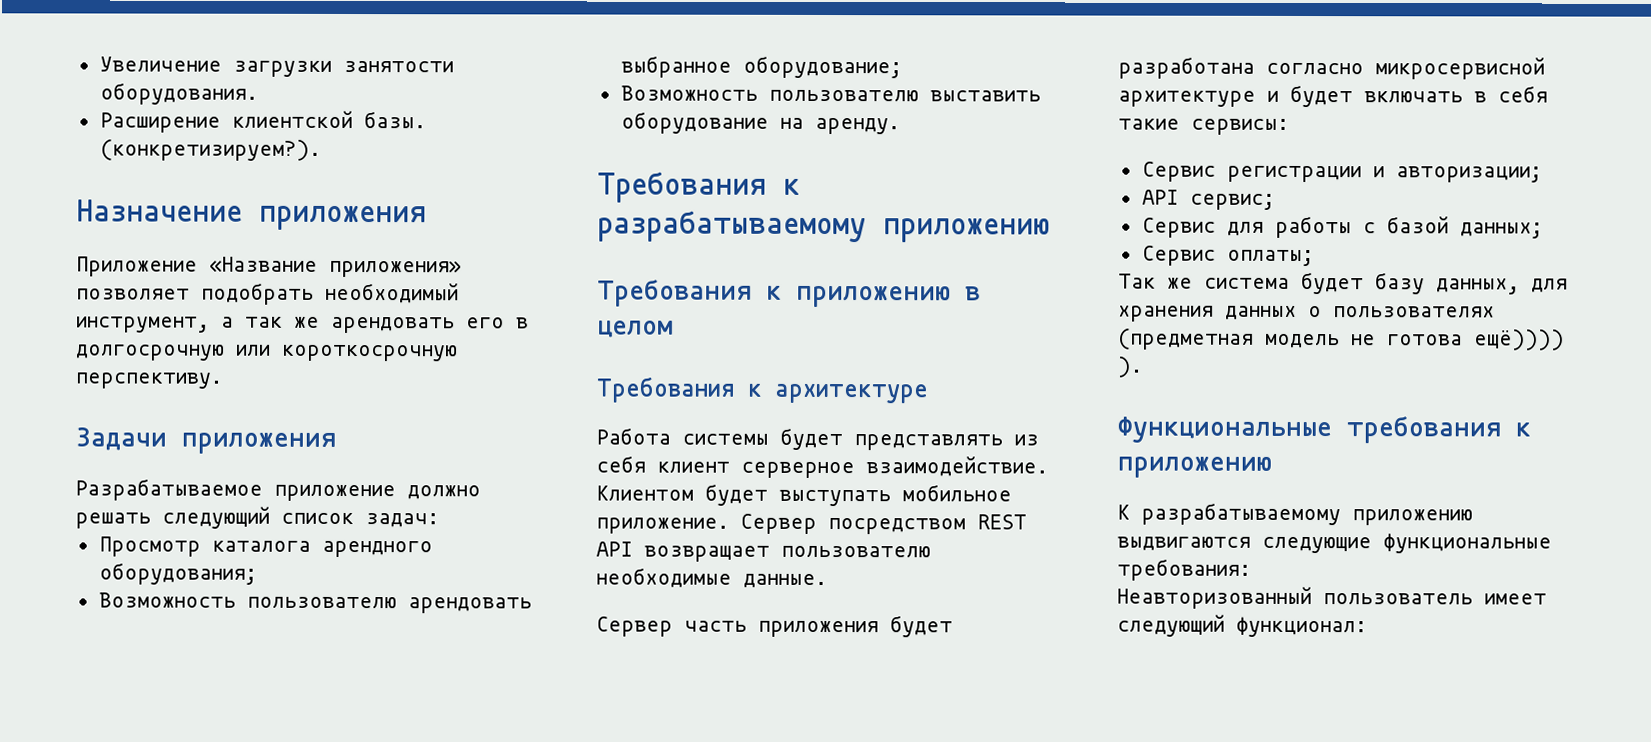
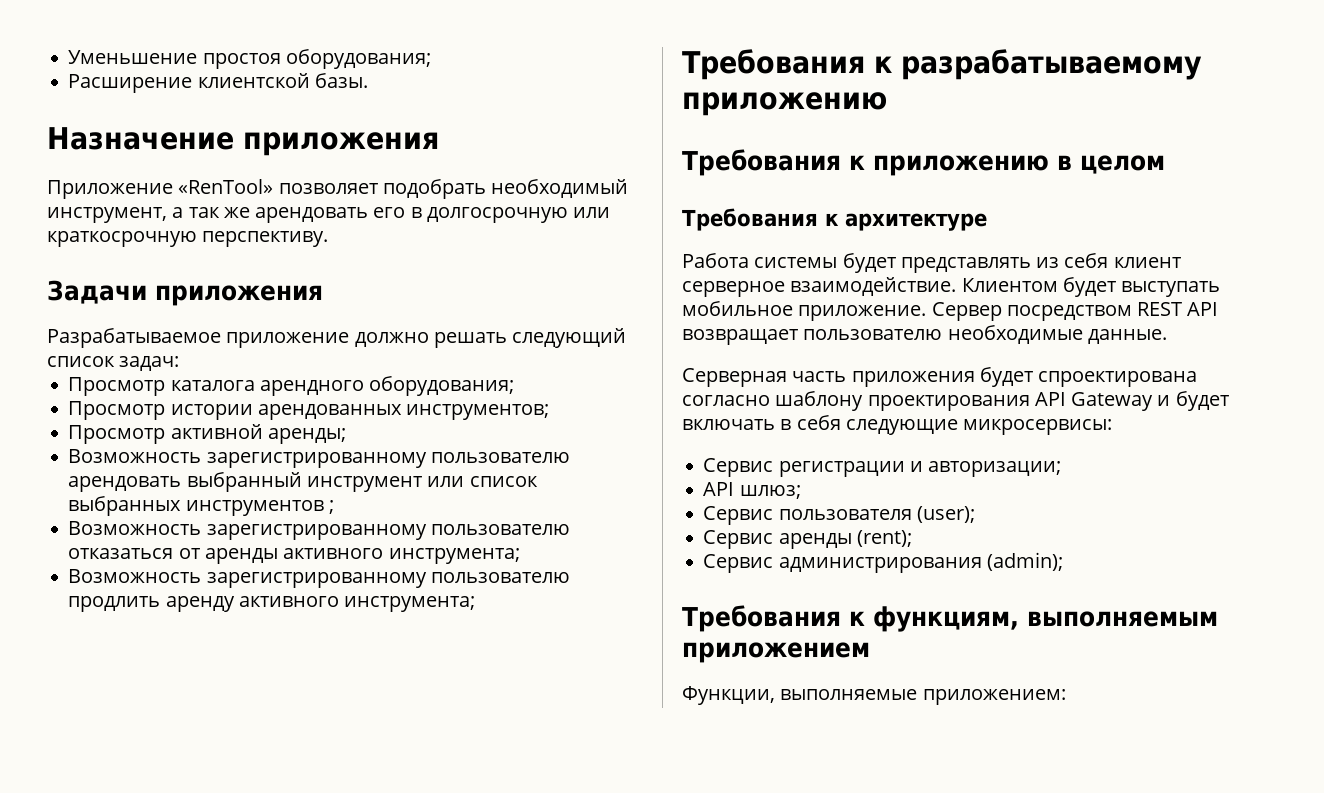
[99,56,454,77] [99,82,258,105] Увеличение загрузки занятости оборудования. -> [68,49,431,69] Уменьшение простоя оборудования;
[99,139,321,161] (конкретизируем?). -> (368, 80) none
[209,256,462,278] «Название приложения» -> [178,179,274,194] «RenTool»
[282,344,458,362] короткосрочную -> [47,231,197,247] краткосрочную
[98,592,236,608] // Возможность -> [68,401,550,420] [68,424,346,444] [68,449,427,468] // Просмотр истории арендованных инструментов; // Просмотр активной аренды; // Возможность зарегистрированному
[620,55,902,79] [620,85,1041,103] [620,111,900,135] выбранное оборудование; // Возможность пользователю выставить оборудование на аренду. -> [186,472,538,492] [68,496,334,516] [68,521,570,540] [68,548,520,564] [68,569,570,588] [68,596,476,612] выбранный инструмент или список выбранных инструментов ; // Возможность зарегистрированному пользователю отказаться от аренды активного инструмента; // Возможность зарегистрированному пользователю продлить аренду активного инструмента;
[596,616,673,637] Сервер -> [682,368,787,387] Серверная
[1118,56,1545,80] [1118,90,1256,107] разработана согласно микросервисной архитектуре -> [1038,371,1198,387] [682,391,1154,411] спроектирована согласно шаблону проектирования API Gateway
[1118,118,1289,135] такие сервисы: -> [845,419,1113,435] следующие микросервисы:
[1189,193,1275,210] [1141,215,1543,239] [1141,245,1314,267] [1118,271,1568,295] [1118,305,1495,322] [1118,328,1565,351] [1117,356,1143,378] [1117,416,1531,444] [1117,456,1272,478] [1117,502,1473,526] [1117,533,1552,554] [1117,558,1251,581] [1117,586,1547,610] [1117,614,1367,638] сервиc; // Сервис для работы с базой данных; // Сервис оплаты; // Так же система будет базу данных, для хранения данных о пользователях (предметная модель не готова ещё)))) ). // Функциональные требования к приложению // К разрабатываемому приложению выдвигаются следующие функциональные требования: // Неавторизованный пользователь имеет следующий функционал: -> [739,485,801,499] [703,506,975,525] [703,530,912,549] [703,552,1063,573] [682,605,1218,632] [682,642,870,663] [682,686,1066,705] шлюз; // Сервис пользователя (user); // Сервис аренды (rent); // Сервис администрирования (admin); // Требования к функциям, выполняемым приложением // Функции, выполняемые приложением:

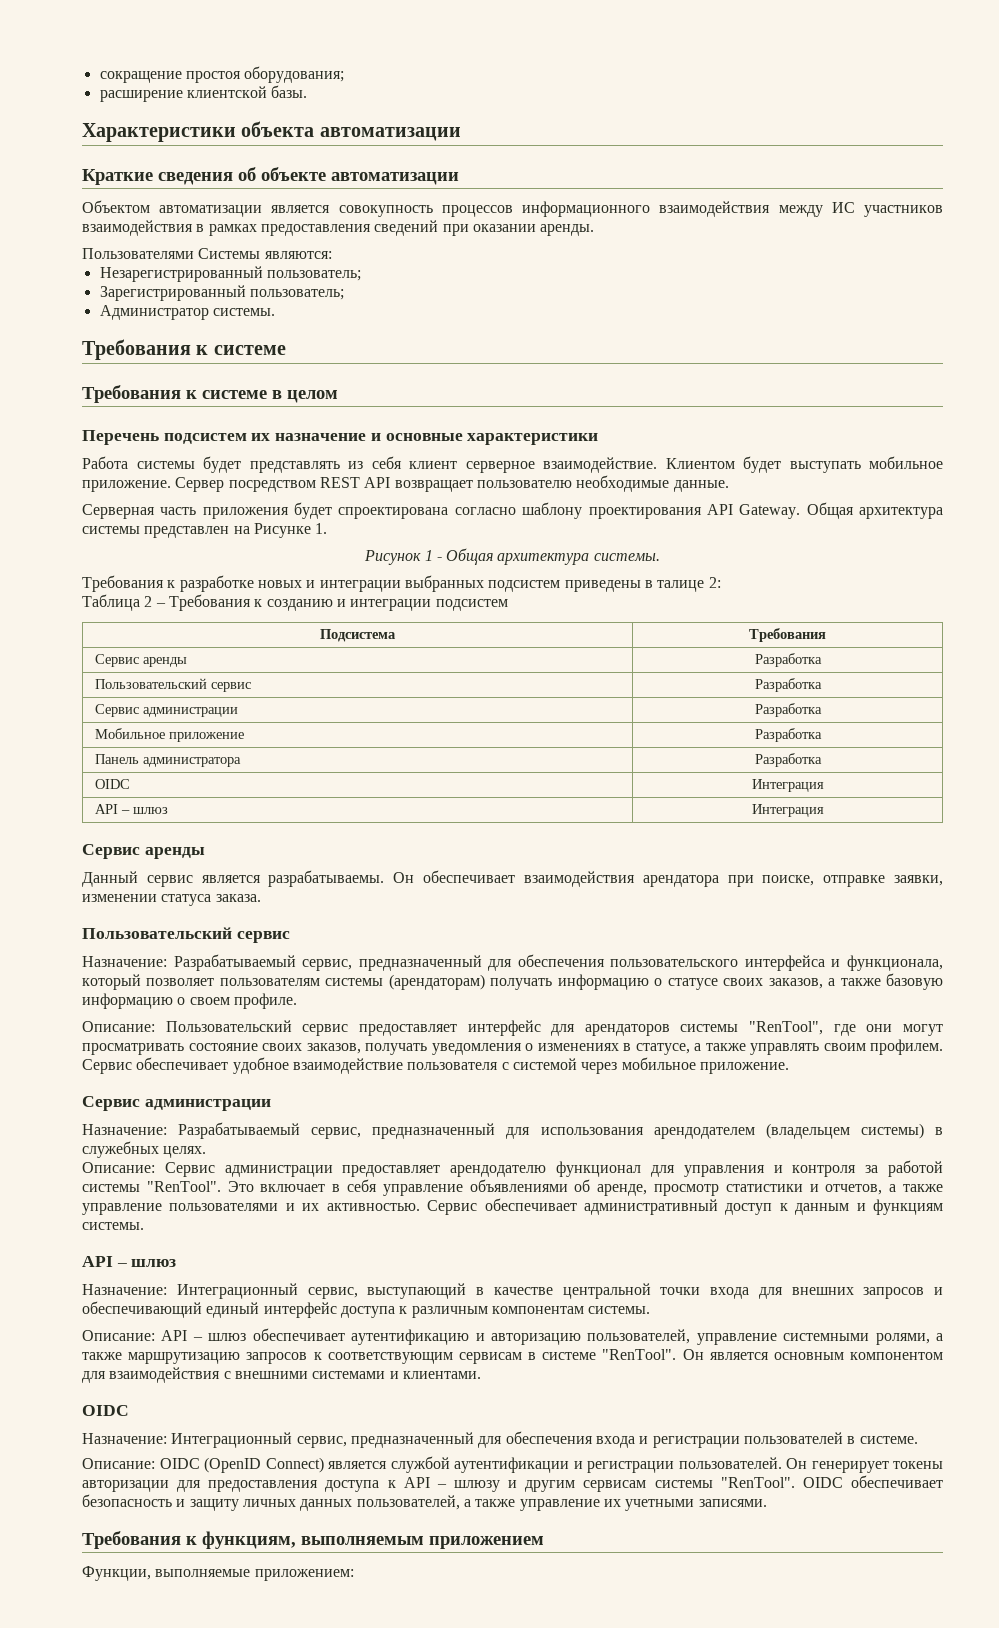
[68,50,198,64] Уменьшение -> [99,71,182,83] сокращение
[68,74,193,93] Расширение -> [99,90,183,102] расширение
[47,127,439,156] [47,179,629,199] [47,207,611,223] [47,231,329,247] [47,280,323,306] [47,328,627,348] [47,356,180,371] [68,376,515,396] [68,401,550,420] [68,424,346,444] [68,449,570,468] [68,472,538,492] [68,496,334,516] [68,521,570,540] [68,548,520,564] [68,569,570,588] [68,596,476,612] [682,49,1202,80] [682,92,887,116] [682,149,1049,176] Назначение приложения // Приложение «RenTool» позволяет подобрать необходимый инструмент, а так же арендовать его в долгосрочную или краткосрочную перспективу. // Задачи приложения // Разрабатываемое приложение должно решать следующий список задач: // Просмотр каталога арендного оборудования; // Просмотр истории арендованных инструментов; // Просмотр активной аренды; // Возможность зарегистрированному пользователю арендовать выбранный инструмент или список выбранных инструментов ; // Возможность зарегистрированному пользователю отказаться от аренды активного инструмента; // Возможность зарегистрированному пользователю продлить аренду активного инструмента; // Требования к разрабатываемому приложению // Требования к приложению -> [82,121,461,142] [82,167,459,185] [82,200,943,217] [82,220,595,236] [82,248,332,259] [99,266,361,282] [99,285,344,301] [99,305,275,320] [82,339,286,360] [82,385,267,403] Характеристики объекта автоматизации // Краткие сведения об объекте автоматизации // Объектом автоматизации является совокупность процессов информационного взаимодействия между ИС участников взаимодействия в рамках предоставления сведений при оказании аренды. // Пользователями Системы являются: // Незарегистрированный пользователь; // Зарегистрированный пользователь; // Администратор системы. // Требования к системе // Требования к системе
[682,208,987,231] Требования к архитектуре -> [82,430,599,445] Перечень подсистем их назначение и основные характеристики
[1071,391,1229,411] [682,415,1113,435] [703,458,1062,477] [703,482,801,499] [703,506,975,525] [703,530,912,549] [703,552,1063,573] Gateway и будет включать в себя следующие микросервисы: // Сервис регистрации и авторизации; // API шлюз; // Сервис пользователя (user); // Сервис аренды (rent); // Сервис администрирования (admin); -> [739,502,943,519] [82,523,328,538] [364,548,660,565] [82,575,721,592] [82,594,508,611] [320,629,396,642] [749,628,826,642] [94,654,187,667] [754,653,822,667] [94,678,251,692] [754,678,822,692] [94,704,238,717] [754,703,822,717] [94,728,244,742] [754,728,822,742] [94,754,241,767] [754,753,822,767] [94,779,130,789] [751,779,824,792] [94,804,168,814] [751,804,824,817] [82,844,205,859] [82,870,944,887] [82,894,261,906] [82,927,290,943] [82,954,943,971] [82,973,943,990] [82,993,297,1009] [82,1020,943,1036] [82,1039,943,1055] [82,1057,789,1074] [82,1096,271,1111] [82,1122,943,1139] [82,1141,207,1158] [82,1160,944,1177] [82,1179,943,1196] [82,1198,943,1215] [82,1222,144,1230] [82,1256,177,1267] [82,1283,943,1299] [82,1301,651,1318] [82,1328,943,1345] [82,1349,943,1364] [82,1367,481,1383] [82,1405,129,1416] [82,1431,918,1448] [82,1456,943,1473] [82,1475,943,1492] [82,1494,767,1511] Gateway. Общая архитектура системы представлен на Рисунке 1. // Рисунок 1 - Общая архитектура системы. // Требования к разработке новых и интеграции выбранных подсистем приведены в талице 2: // Таблица 2 – Требования к созданию и интеграции подсистем // Подсистема | Требования // Сервис аренды | Разработка // Пользовательский сервис | Разработка // Сервис администрации | Разработка // Мобильное приложение | Разработка // Панель администратора | Разработка // OIDC | Интеграция // API – шлюз | Интеграция // Сервис аренды // Данный сервис является разрабатываемы. Он обеспечивает взаимодействия арендатора при поиске, отправке заявки, изменении статуса заказа. // Пользовательский сервис // Назначение: Разрабатываемый сервис, предназначенный для обеспечения пользовательского интерфейса и функционала, который позволяет пользователям системы (арендаторам) получать информацию о статусе своих заказов, а также базовую информацию о своем профиле. // Описание: Пользовательский сервис предоставляет интерфейс для арендаторов системы "RenTool", где они могут просматривать состояние своих заказов, получать уведомления о изменениях в статусе, а также управлять своим профилем. Сервис обеспечивает удобное взаимодействие пользователя с системой через мобильное приложение. // Сервис администрации // Назначение: Разрабатываемый сервис, предназначенный для использования арендодателем (владельцем системы) в служебных целях. // Описание: Сервис администрации предоставляет арендодателю функционал для управления и контроля за работой системы "RenTool". Это включает в себя управление объявлениями об аренде, просмотр статистики и отчетов, а также управление пользователями и их активностью. Сервис обеспечивает административный доступ к данным и функциям системы. // API – шлюз // Назначение: Интеграционный сервис, выступающий в качестве центральной точки входа для внешних запросов и обеспечивающий единый интерфейс доступа к различным компонентам системы. // Описание: API – шлюз обеспечивает аутентификацию и авторизацию пользователей, управление системными ролями, а также маршрутизацию запросов к соответствующим сервисам в системе "RenTool". Он является основным компонентом для взаимодействия с внешними системами и клиентами. // OIDC // Назначение: Интеграционный сервис, предназначенный для обеспечения входа и регистрации пользователей в системе. // Описание: OIDC (OpenID Connect) является службой аутентификации и регистрации пользователей. Он генерирует токены авторизации для предоставления доступа к API – шлюзу и другим сервисам системы "RenTool". OIDC обеспечивает безопасность и защиту личных данных пользователей, а также управление их учетными записями.

